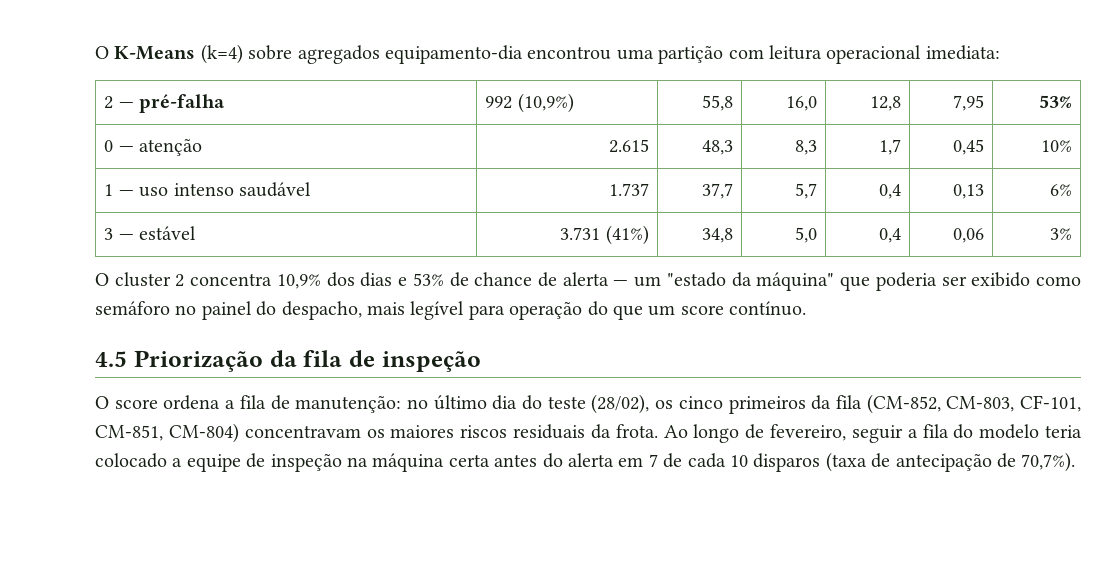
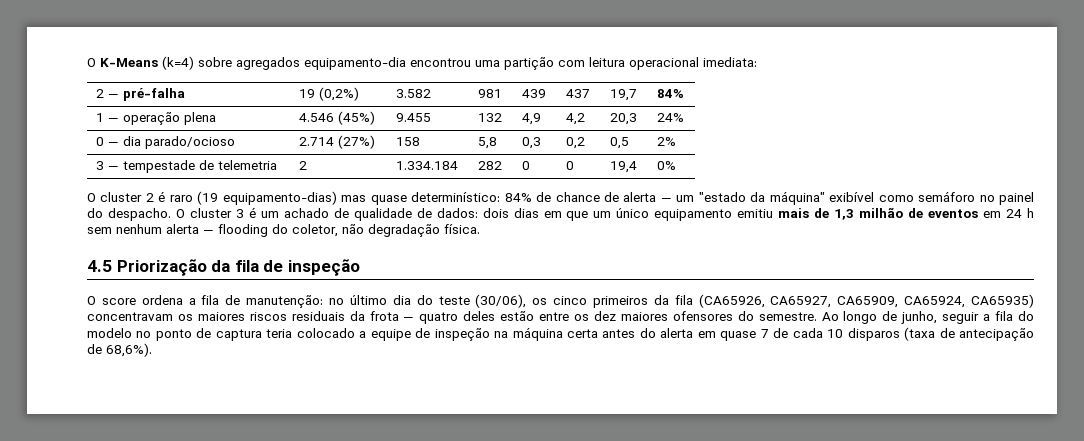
[485,93,574,113] [701,95,733,111] [785,96,817,111] [869,96,901,111] [952,95,984,111] [1038,95,1072,108] [104,138,203,156] [608,139,649,153] [701,140,733,155] [794,140,817,155] [878,139,901,155] [952,139,984,155] [1040,140,1072,152] [104,182,312,197] [608,183,649,196] [701,183,733,199] [794,183,817,199] [878,184,901,199] [952,184,984,199] [1049,184,1072,196] [104,226,197,240] [560,225,649,245] [701,228,733,243] [794,227,817,243] [878,228,901,243] [952,228,984,243] [1049,228,1072,240] [95,272,444,289] 992 (10,9%) | 55,8 | 16,0 | 12,8 | 7,95 | 53% // 0 — atenção | 2.615 | 48,3 | 8,3 | 1,7 | 0,45 | 10% // 1 — uso intenso saudável | 1.737 | 37,7 | 5,7 | 0,4 | 0,13 | 6% // 3 — estável | 3.731 (41%) | 34,8 | 5,0 | 0,4 | 0,06 | 3% // O cluster 2 concentra 10,9% dos dias e 53% -> [299,87,360,101] [396,89,432,98] [478,89,503,98] [522,89,547,98] [566,89,591,98] [610,89,638,101] [657,89,685,98] [96,112,217,125] [299,111,376,125] [396,113,432,122] [478,113,503,122] [522,113,542,125] [566,113,586,125] [610,113,638,125] [657,113,685,122] [96,136,236,149] [299,135,376,149] [396,137,421,146] [478,137,498,149] [522,137,542,149] [566,137,586,149] [610,137,630,149] [657,137,677,146] [96,160,278,173] [299,161,308,170] [396,161,459,170] [478,161,503,170] [522,161,531,170] [566,161,575,170] [610,161,638,173] [657,161,677,170] [87,191,532,205] 19 (0,2%) | 3.582 | 981 | 439 | 437 | 19,7 | 84% // 1 — operação plena | 4.546 (45%) | 9.455 | 132 | 4,9 | 4,2 | 20,3 | 24% // 0 — dia parado/ocioso | 2.714 (27%) | 158 | 5,8 | 0,3 | 0,2 | 0,5 | 2% // 3 — tempestade de telemetria | 2 | 1.334.184 | 282 | 0 | 0 | 19,4 | 0% // O cluster 2 é raro (19 equipamento-dias) mas quase determinístico: 84%
[840,272,1031,291] que poderia ser exibido -> [829,192,875,202] exibível
[281,301,807,320] despacho, mais legível para operação do que um score contínuo. -> [107,207,1034,221] [87,224,480,237] despacho. O cluster 3 é um achado de qualidade de dados: dois dias em que um único equipamento emitiu mais de 1,3 milhão de eventos em 24 h sem nenhum alerta — flooding do coletor, não degradação física.
[591,394,650,414] (28/02), -> [475,294,527,308] (30/06),
[866,394,1082,414] [95,423,239,443] (CM-852, CM-803, CF-101, CM-851, CM-804) -> [698,294,1034,308] (CA65926, CA65927, CA65909, CA65924, CA65935)
[615,424,658,438] frota. -> [369,311,817,324] frota — quatro deles estão entre os dez maiores ofensores do semestre.
[770,424,847,441] fevereiro, -> [901,311,938,324] junho,
(1040, 431) none -> [136,328,262,341] no ponto de captura
(644, 462) none -> [720,331,757,341] quase
[1021,452,1076,472] 70,7%). -> [106,343,152,357] 68,6%).

